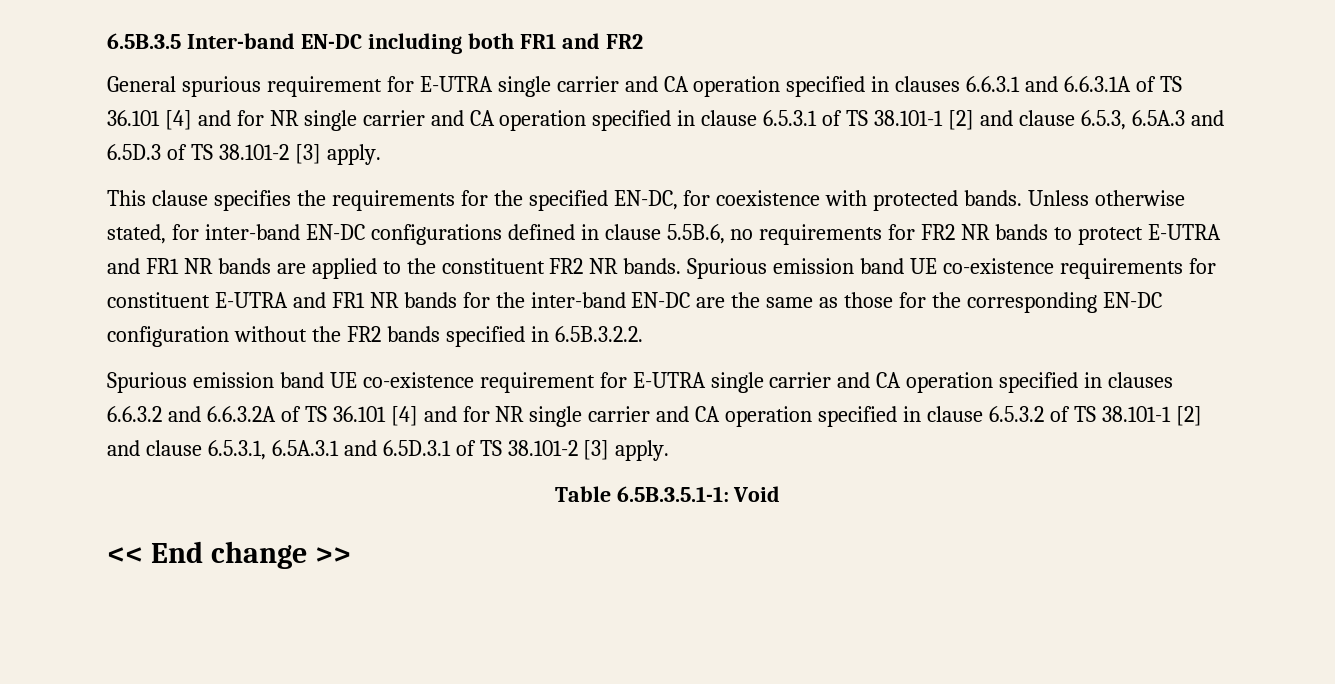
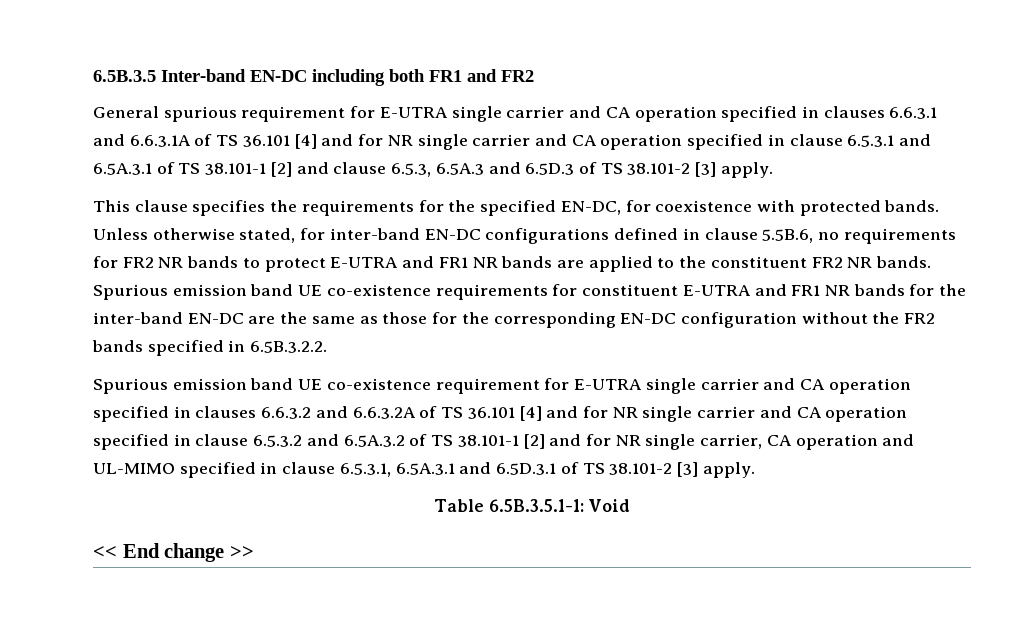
(818, 118) none -> [899,134,932,146] [93,163,152,175] and 6.5A.3.1
[1049,406,1202,426] [107,440,140,456] of TS 38.101-1 [2] and -> [306,434,915,450] [93,462,278,478] and 6.5A.3.2 of TS 38.101-1 [2] and for NR single carrier, CA operation and UL-MIMO specified in

